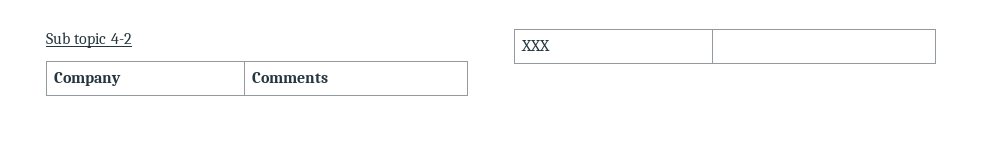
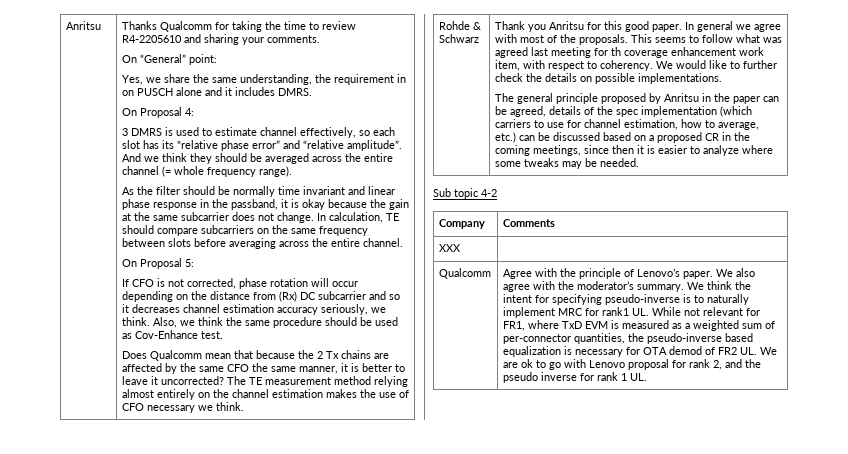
(46, 38) none -> [65,21,101,30] [121,21,356,32] [121,34,320,45] [121,54,217,65] [121,74,406,85] [121,87,312,96] [121,107,194,118] [121,127,395,138] [121,140,402,151] [121,153,393,164] [121,166,292,177] [121,186,395,197] [121,199,409,210] [121,212,399,223] [121,225,368,236] [121,238,403,249] [121,258,194,269] [121,278,358,289] [121,291,400,302] [121,304,386,315] [121,317,398,328] [121,330,223,339] [121,350,389,361] [121,363,405,374] [121,376,408,387] [121,389,409,400] [121,402,244,413] [438,21,481,30] [438,34,479,43] [494,21,781,32] [494,34,782,45] [494,47,764,58] [494,60,777,71] [494,73,722,84] [494,93,779,104] [494,106,752,117] [494,119,759,130] [494,132,750,143] [494,145,773,156] [494,158,639,169] Anritsu | Thanks Qualcomm for taking the time to review R4-2205610 and sharing your comments. // On “General” point: // Yes, we share the same understanding, the requirement in on PUSCH alone and it includes DMRS. // On Proposal 4: // 3 DMRS is used to estimate channel effectively, so each slot has its “relative phase error” and “relative amplitude”. And we think they should be averaged across the entire channel (= whole frequency range). // As the filter should be normally time invariant and linear phase response in the passband, it is okay because the gain at the same subcarrier does not change. In calculation, TE should compare subcarriers on the same frequency between slots before averaging across the entire channel. // On Proposal 5: // If CFO is not corrected, phase rotation will occur depending on the distance from (Rx) DC subcarrier and so it decreases channel estimation accuracy seriously, we think. Also, we think the same procedure should be used as Cov-Enhance test. // Does Qualcomm mean that because the 2 Tx chains are affected by the same CFO the same manner, it is better to leave it uncorrected? The TE measurement method relying almost entirely on the channel estimation makes the use of CFO necessary we think. // Rohde & Schwarz | Thank you Anritsu for this good paper. In general we agree with most of the proposals. This seems to follow what was agreed last meeting for th coverage enhancement work item, with respect to coherency. We would like to further check the details on possible implementations. // The general principle proposed by Anritsu in the paper can be agreed, details of the spec implementation (which carriers to use for channel estimation, how to average, etc.) can be discussed based on a proposed CR in the coming meetings, since then it is easier to analyze where some tweaks may be needed. //
(551, 45) none -> [438,268,491,279] [502,268,755,279] [502,281,751,292] [502,294,749,305] [502,307,760,318] [502,320,775,331] [502,333,753,344] [502,346,777,357] [502,359,761,370] [502,372,647,383] // Qualcomm | Agree with the principle of Lenovo’s paper. We also agree with the moderator’s summary. We think the intent for specifying pseudo-inverse is to naturally implement MRC for rank1 UL. While not relevant for FR1, where TxD EVM is measured as a weighted sum of per-connector quantities, the pseudo-inverse based equalization is necessary for OTA demod of FR2 UL. We are ok to go with Lenovo proposal for rank 2, and the pseudo inverse for rank 1 UL.

